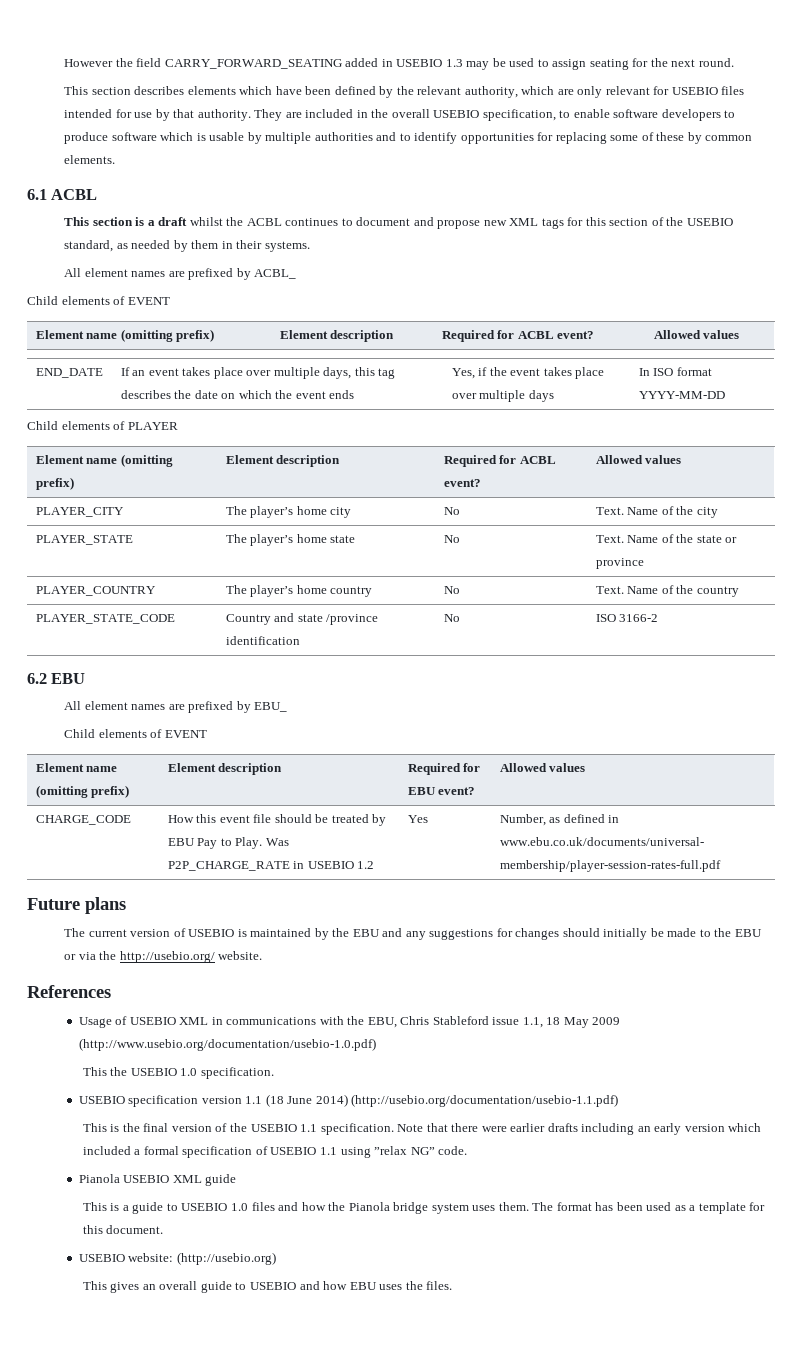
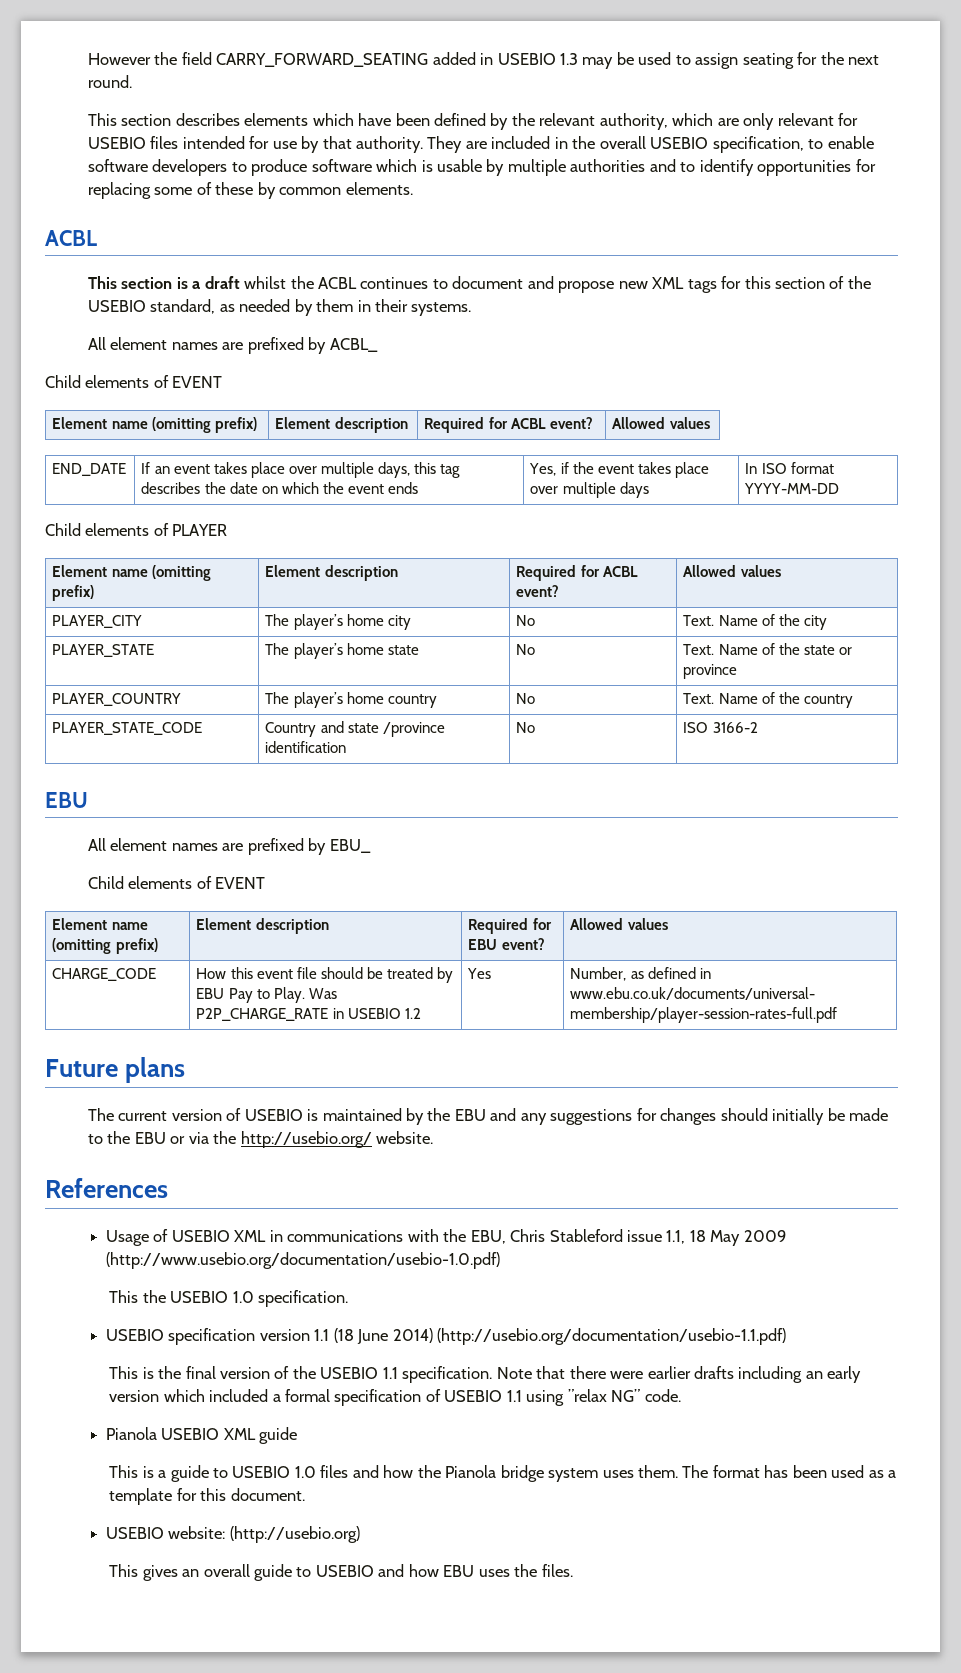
[27,189,47,200] 6.1 -> (413, 188) none
[27,673,47,684] 6.2 -> (758, 727) none

